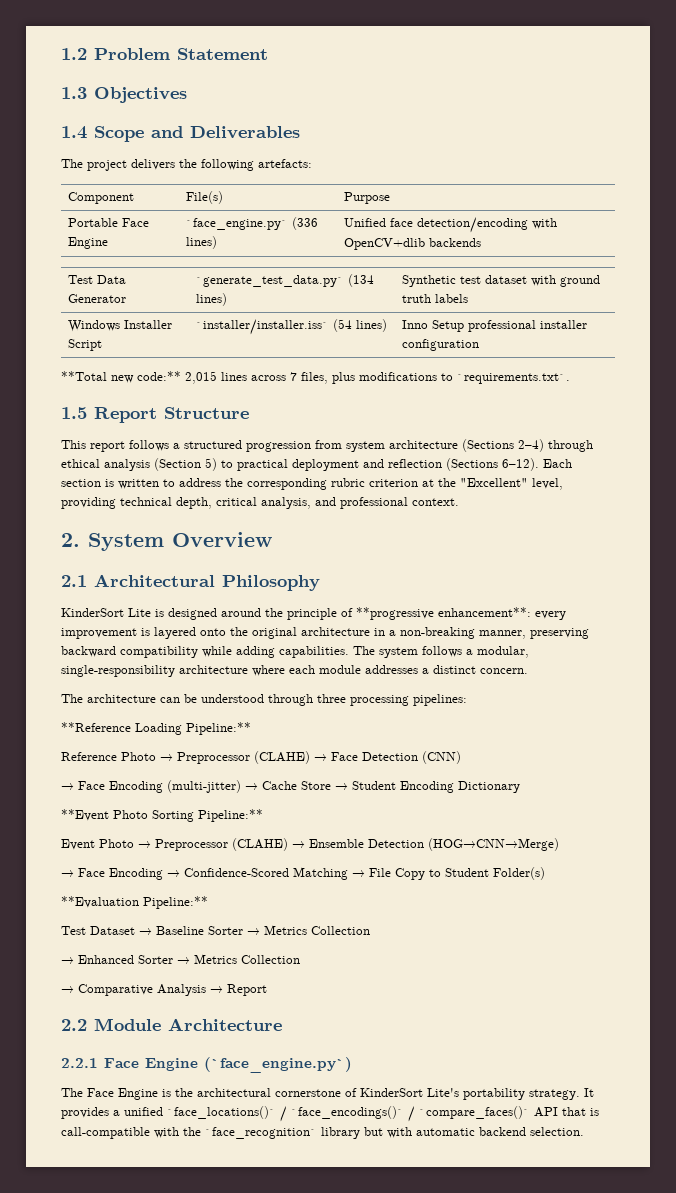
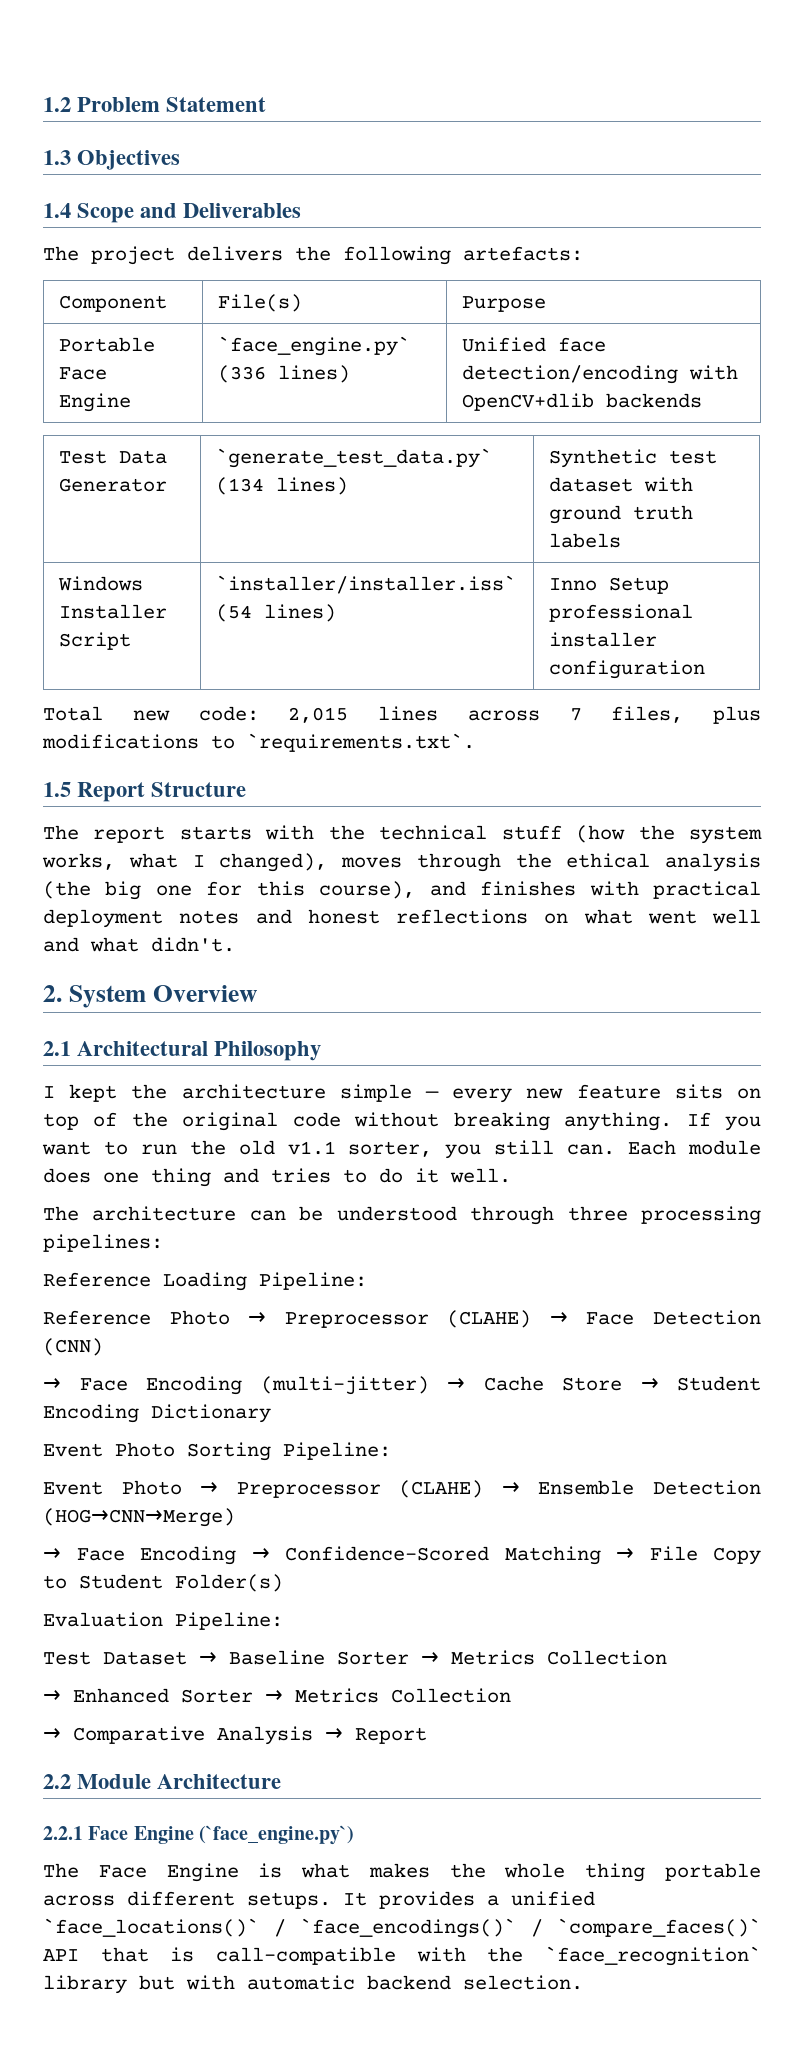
[61,371,181,383] **Total new code:** -> [43,706,259,721] Total new code:
[61,439,593,452] [61,458,572,471] [61,478,563,490] [61,497,459,509] This report follows a structured progression from system architecture (Sections 2–4) through ethical analysis (Section 5) to practical deployment and reflection (Sections 6–12). Each section is written to address the corresponding rubric criterion at the "Excellent" level, providing technical depth, critical analysis, and professional context. -> [43,825,763,844] [42,853,761,872] [43,881,762,900] [43,909,761,928] [43,937,235,952] The report starts with the technical stuff (how the system works, what I changed), moves through the ethical analysis (the big one for this course), and finishes with practical deployment notes and honest reflections on what went well and what didn't.
[61,607,566,620] [61,627,589,639] [61,646,529,658] [61,665,528,677] KinderSort Lite is designed around the principle of **progressive enhancement**: every improvement is layered onto the original architecture in a non-breaking manner, preserving backward compatibility while adding capabilities. The system follows a modular, single-responsibility architecture where each module addresses a distinct concern. -> [43,1084,762,1103] [43,1112,762,1131] [42,1140,761,1159] [43,1168,511,1187] I kept the architecture simple — every new feature sits on top of the original code without breaking anything. If you want to run the old v1.1 sorter, you still can. Each module does one thing and tries to do it well.
[61,722,251,735] **Reference Loading Pipeline:** -> [43,1272,367,1291] Reference Loading Pipeline:
[61,809,109,821] **Event -> [43,1443,103,1457] Event
[198,809,263,822] Pipeline:** -> [283,1442,391,1460] Pipeline:
[61,896,208,909] **Evaluation Pipeline:** -> [43,1612,283,1630] Evaluation Pipeline:
[175,1088,580,1100] the architectural cornerstone of KinderSort Lite's portability strategy. -> [301,1863,761,1882] [43,1891,331,1909] what makes the whole thing portable across different setups.

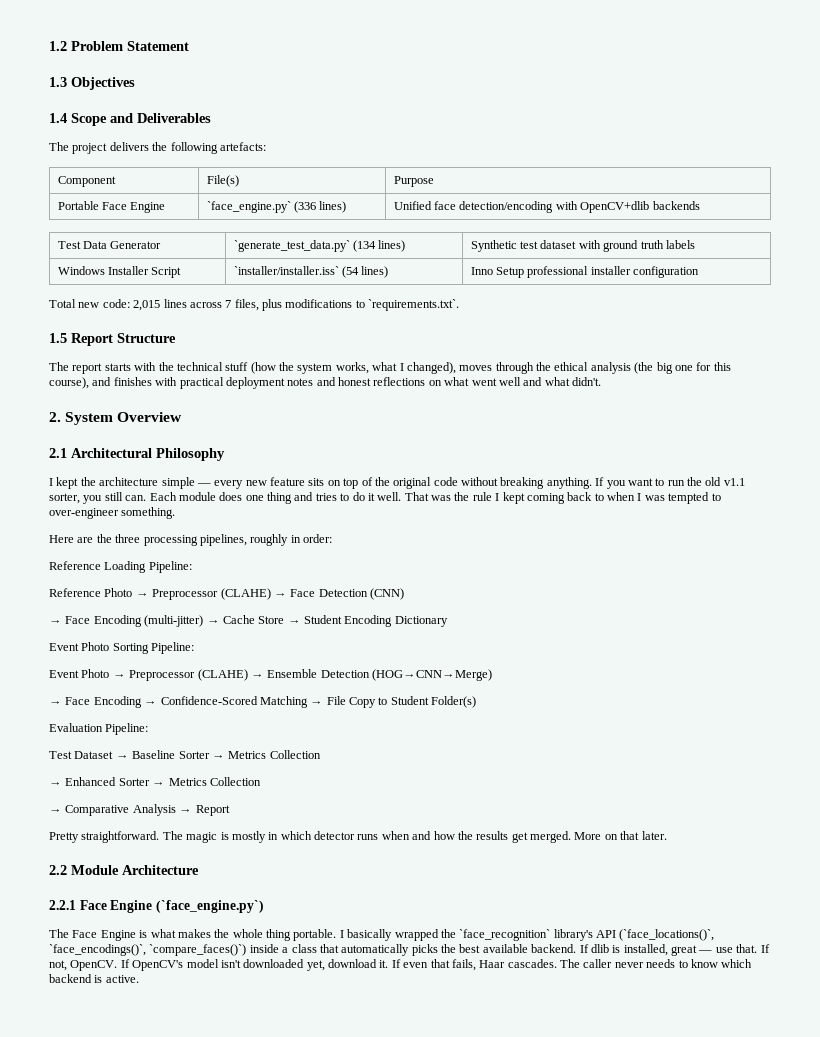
[43,1206,761,1225] [43,1234,163,1252] // The architecture can be understood through three processing pipelines: -> [404,492,721,504] [49,507,176,519] [49,534,332,546] That was the rule I kept coming back to when I was tempted to over-engineer something. // Here are the three processing pipelines, roughly in order:
(427, 1735) none -> [49,831,667,843] // Pretty straightforward. The magic is mostly in which detector runs when and how the results get merged. More on that later.
[665,1863,761,1881] [43,1891,595,1909] [43,1918,761,1938] [43,1946,761,1966] [43,1975,583,1994] portable across different setups. It provides a unified `face_locations()` / `face_encodings()` / `compare_faces()` API that is call-compatible with the `face_recognition` library but with automatic backend selection. -> [293,929,715,941] [49,944,770,956] [49,959,753,971] [49,974,139,983] portable. I basically wrapped the `face_recognition` library's API (`face_locations()`, `face_encodings()`, `compare_faces()`) inside a class that automatically picks the best available backend. If dlib is installed, great — use that. If not, OpenCV. If OpenCV's model isn't downloaded yet, download it. If even that fails, Haar cascades. The caller never needs to know which backend is active.

